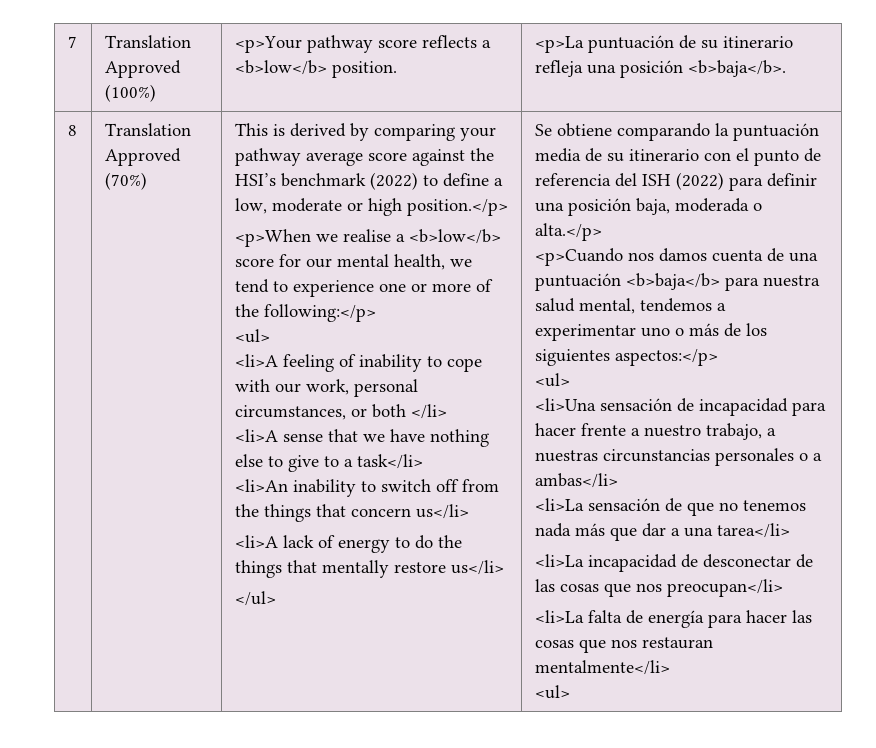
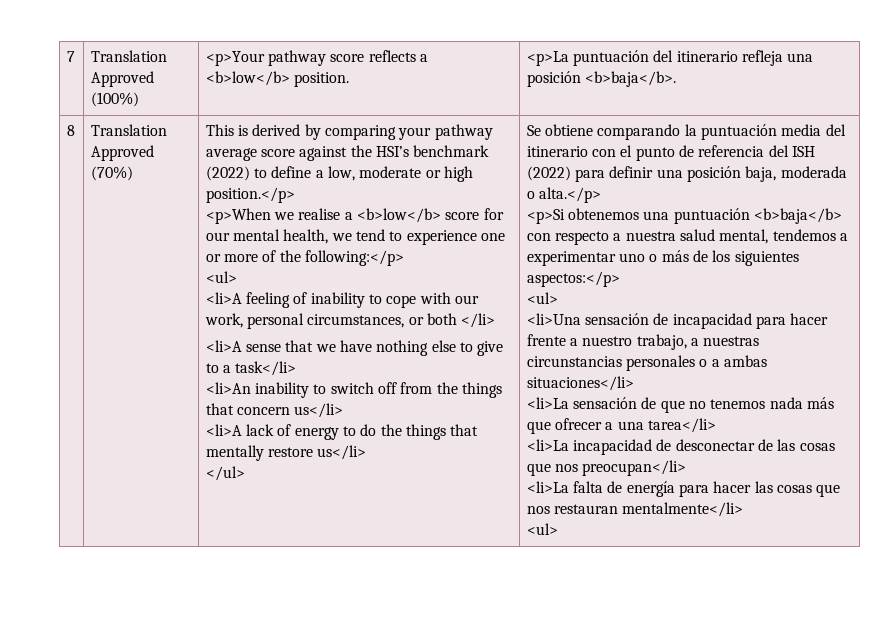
[678,35,718,49] de su -> [653,50,674,62] del
[584,148,624,162] de su -> [825,124,846,136] del
[534,248,818,266] [534,273,759,291] <p>Cuando nos damos cuenta de una puntuación <b>baja</b> para -> [526,208,843,224] [526,231,622,245] <p>Si obtenemos una puntuación <b>baja</b> con respecto a
[534,473,618,488] ambas</li> -> [724,355,768,367] [526,376,634,391] ambas situaciones</li>
[641,523,666,537] dar -> [555,418,603,430] ofrecer

